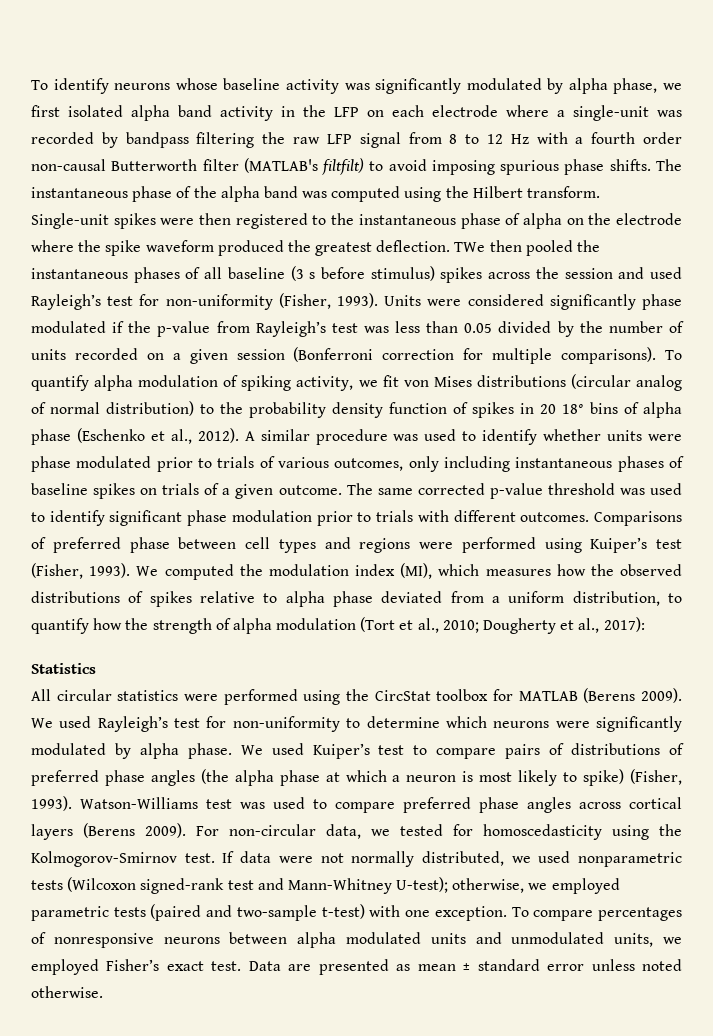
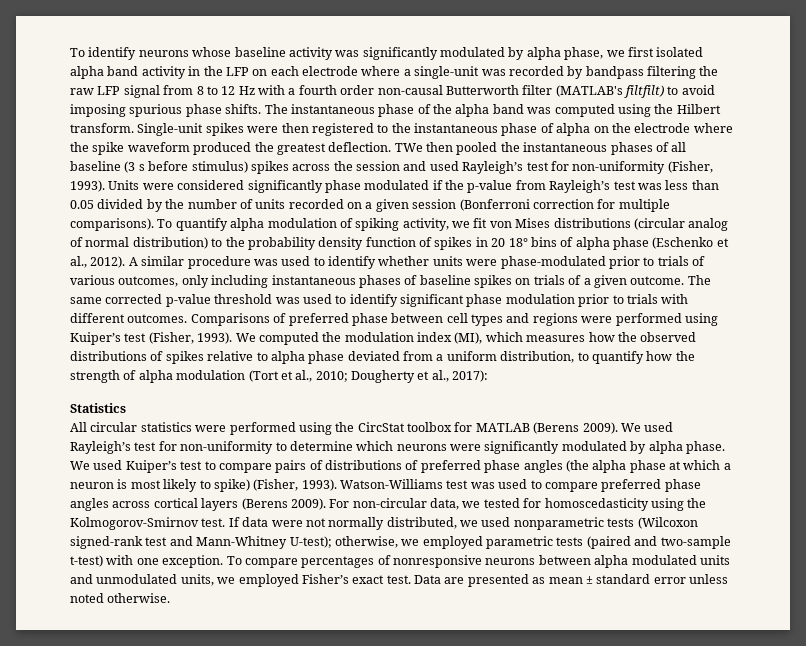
[31,456,152,472] phase modulated -> [500,256,606,269] phase-modulated

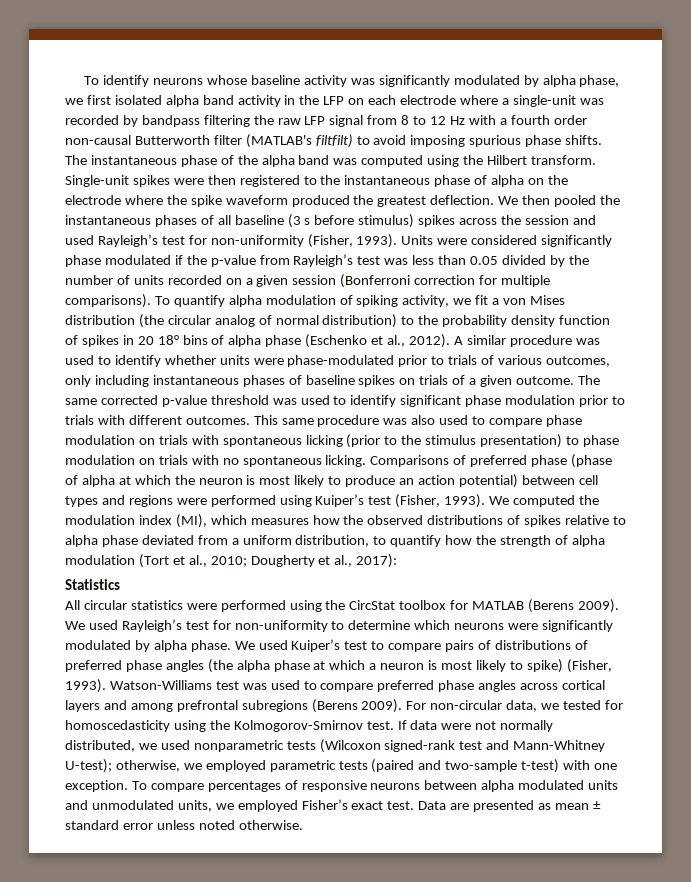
[394,143,423,152] TWe -> [498,196,519,205] We
(488, 223) none -> [492,298,500,305] a
[553,218,685,230] distributions (circular -> [65,314,211,328] distribution (the circular
[190,313,388,326] Comparisons of preferred phase -> [253,415,582,427] [65,434,619,448] [65,454,613,468] [65,474,518,488] This same procedure was also used to compare phase modulation on trials with spontaneous licking (prior to the stimulus presentation) to phase modulation on trials with no spontaneous licking. Comparisons of preferred phase (phase of alpha at which the neuron is most likely to produce an action potential)
(239, 504) none -> [103,700,308,712] and among prefrontal subregions
[393,555,482,568] nonresponsive -> [301,780,367,792] responsive

